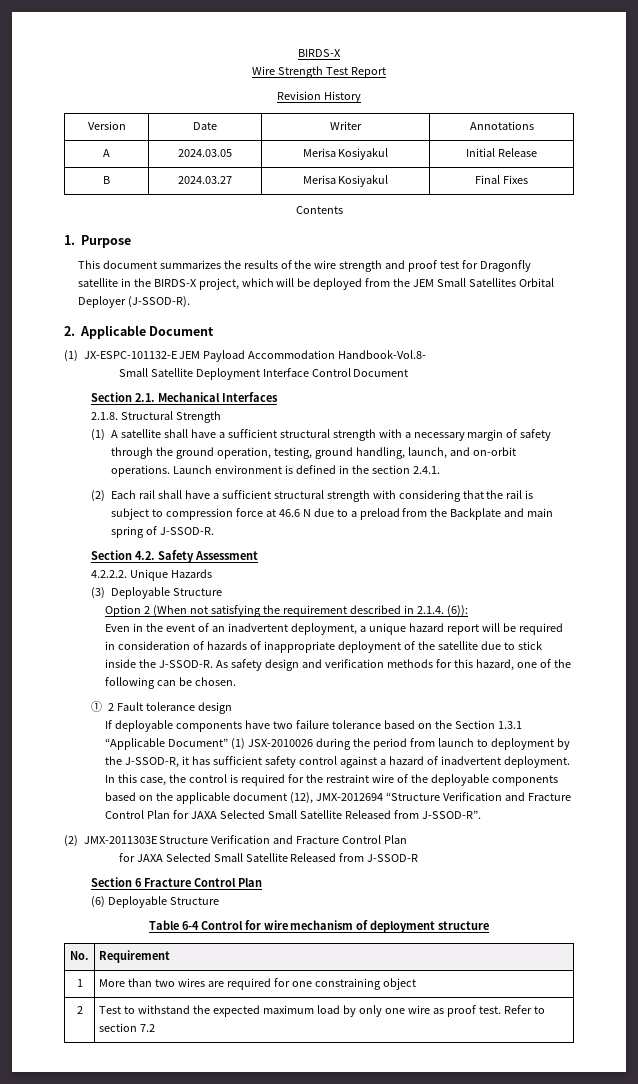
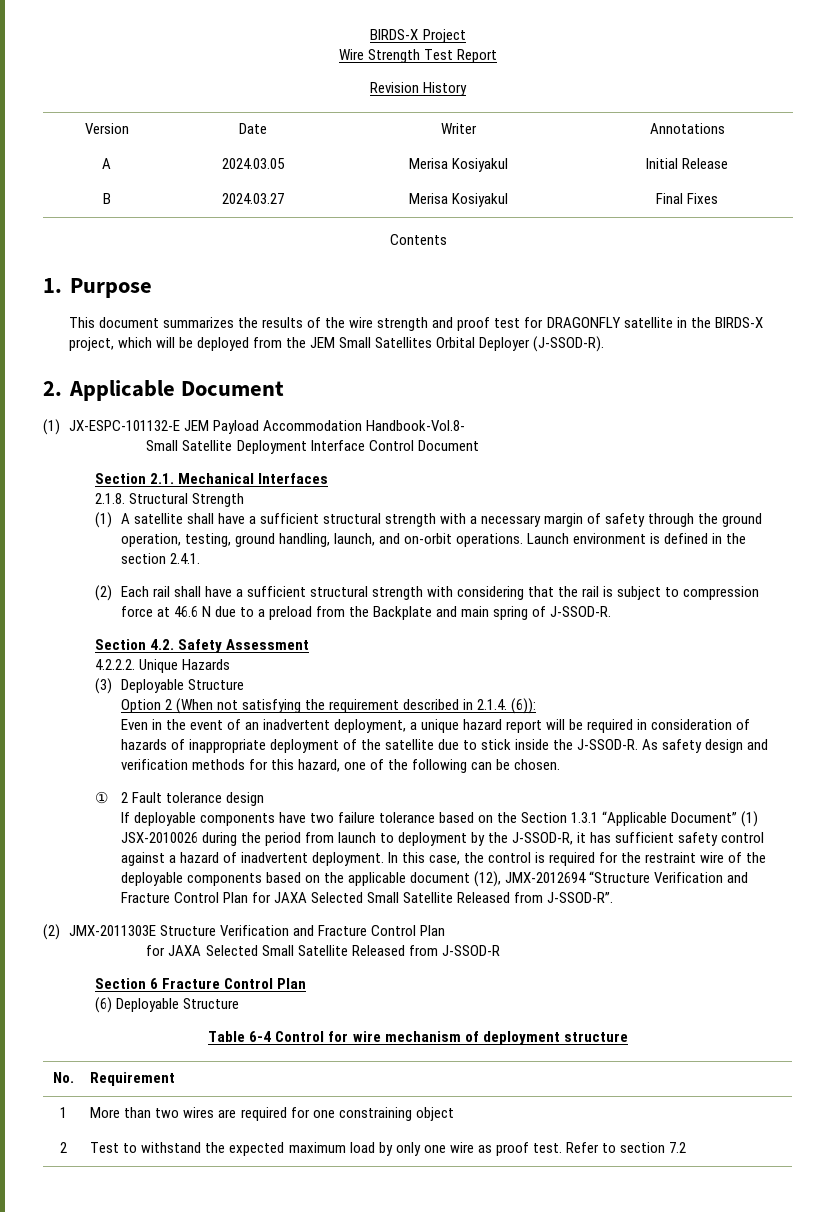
[298,49,341,57] BIRDS-X -> [370,29,466,43] BIRDS-X Project
[480,260,532,272] Dragonfly -> [546,317,621,328] DRAGONFLY

